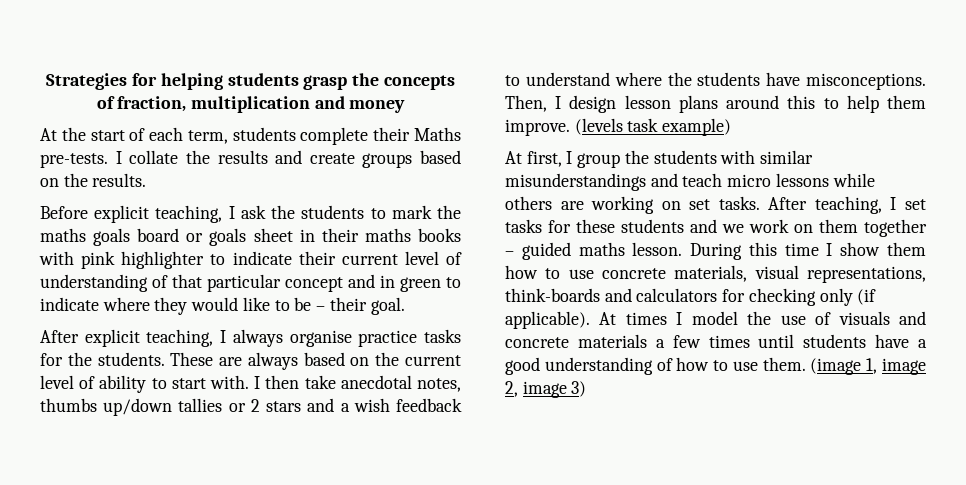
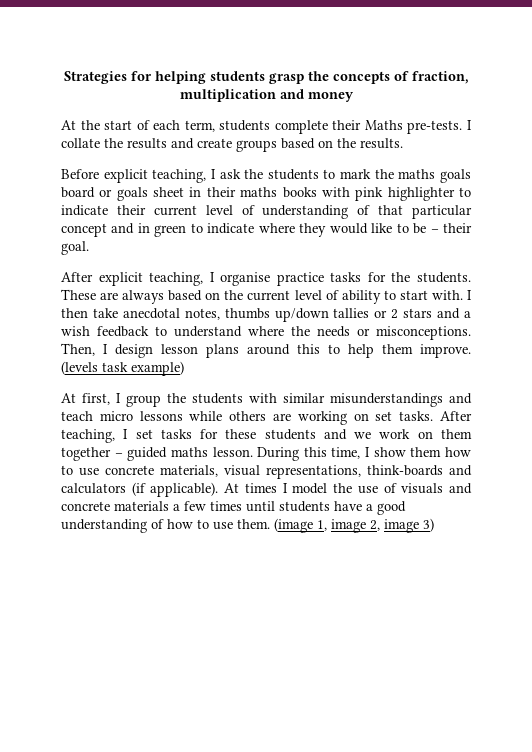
[232,329,283,347] always -> (215, 277) none
[697,72,801,86] students have -> [317,326,370,337] needs or
[784,243,819,256] time -> [331,447,361,459] time,
[722,288,853,306] for checking only -> (126, 488) none

